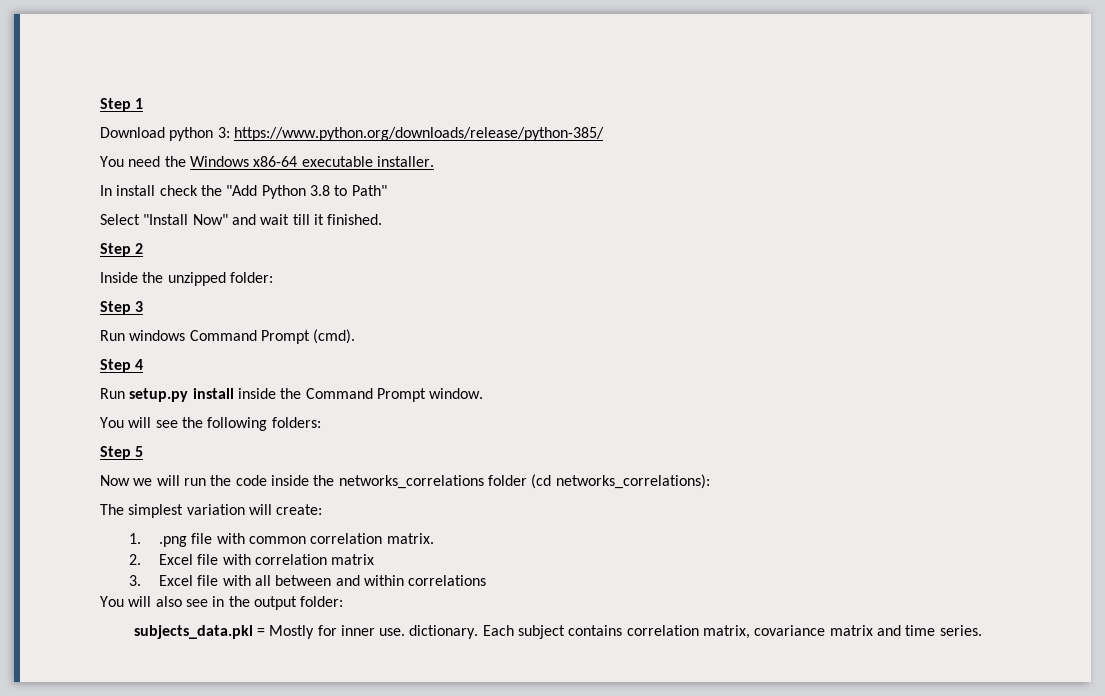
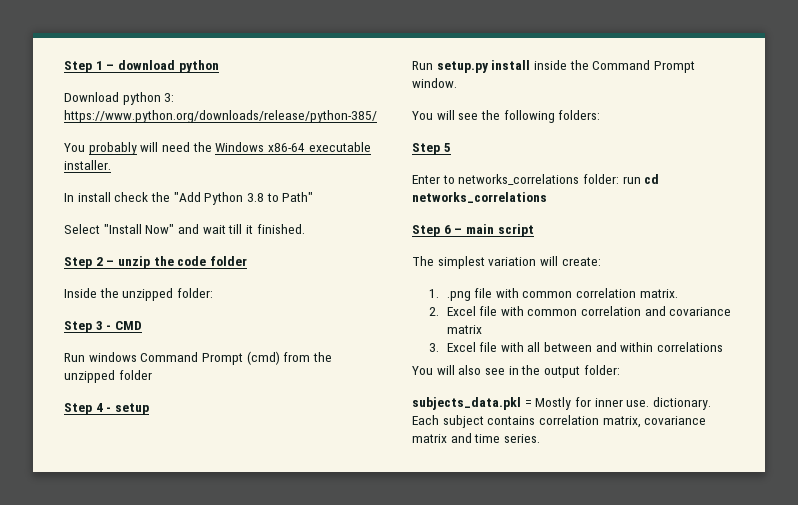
(144, 103) none -> [106,60,219,73] – download python
(124, 161) none -> [88,142,159,155] probably will
(144, 248) none -> [106,256,247,269] – unzip the code folder
(144, 306) none -> [106,321,142,330] - CMD
[313,329,356,344] (cmd). -> [246,351,332,365] [64,370,152,383] (cmd) from the unzipped folder
(144, 364) none -> [106,403,149,415] - setup
[100,474,710,489] Now we will run the code inside the networks_correlations folder (cd networks_correlations): -> [412,174,660,185] [412,192,547,203] [412,224,534,237] Enter to networks_correlations folder: run cd networks_correlations // Step 6 – main script
[254,554,327,565] correlation -> [527,306,732,316] common correlation and covariance

